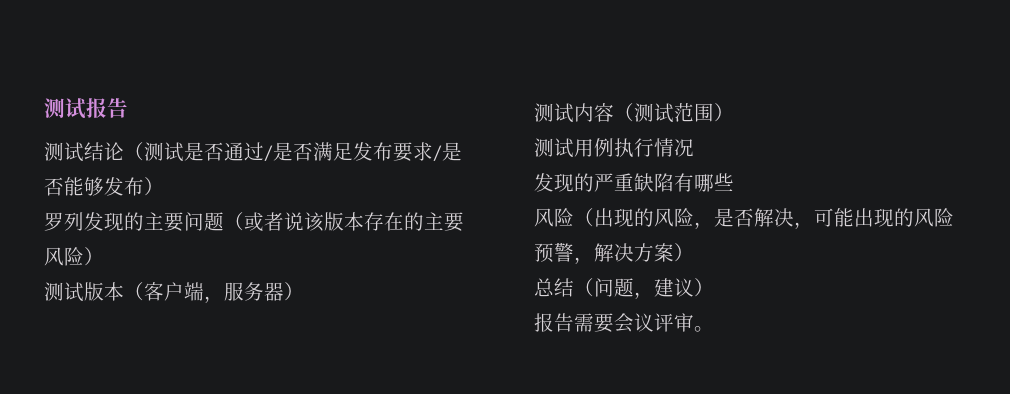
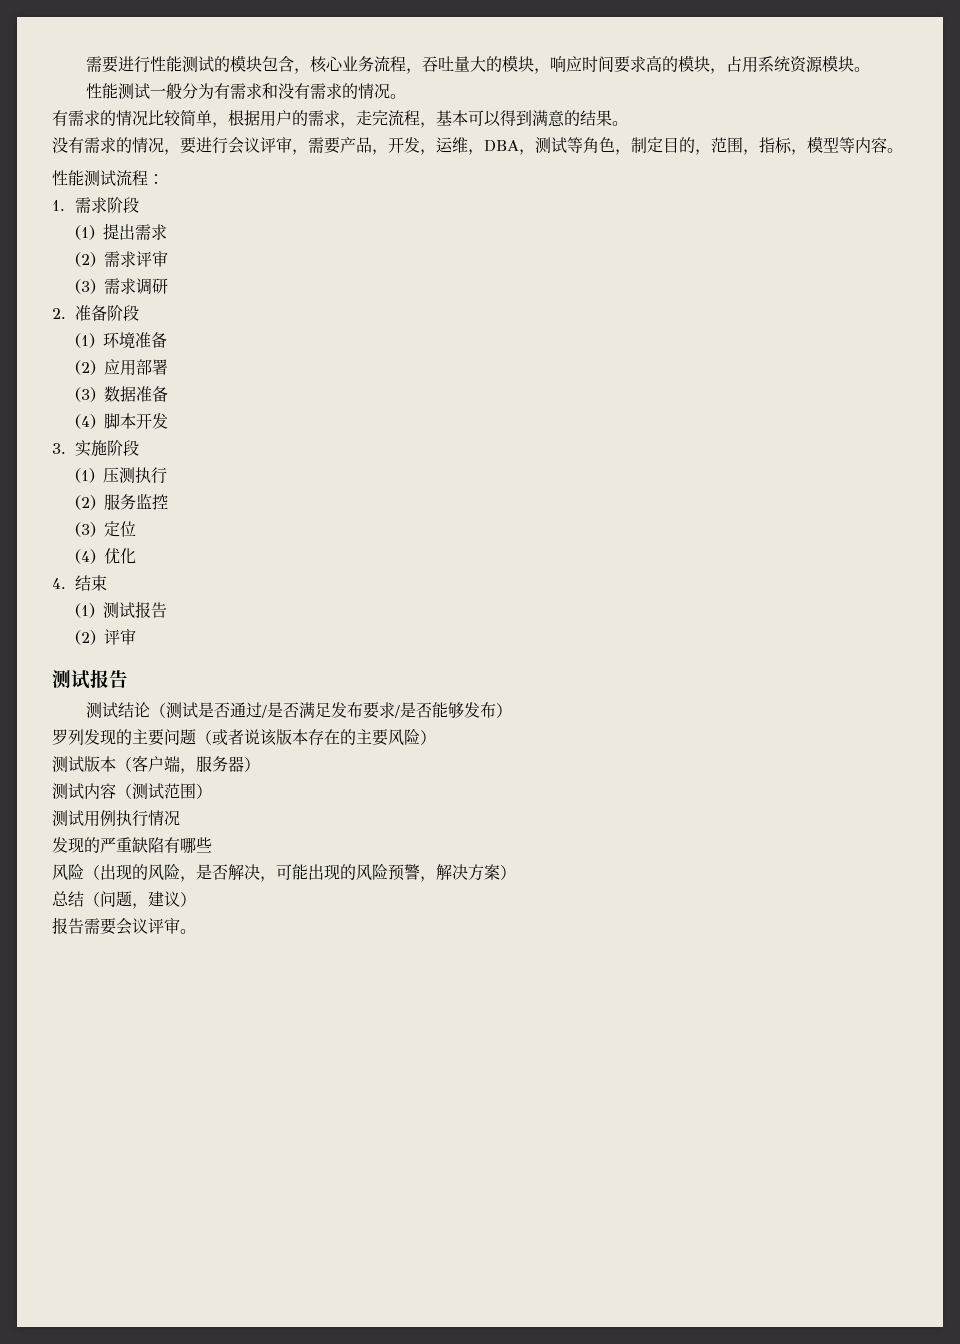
(44, 108) none -> [85,55,870,74] [85,83,406,99] [52,109,628,128] [52,136,903,155] [52,170,164,186] [52,197,140,213] [75,223,168,240] [75,250,169,267] [75,278,169,295] [52,305,140,321] [75,332,168,349] [75,359,169,376] [75,386,169,402] [75,413,169,429] [52,440,140,457] [75,467,168,484] [75,493,169,510] [75,521,137,537] [75,548,137,564] [52,575,108,591] [75,601,168,618] [75,628,137,645] 需要进行性能测试的模块包含，核心业务流程，吞吐量大的模块，响应时间要求高的模块，占用系统资源模块。 // 性能测试一般分为有需求和没有需求的情况。 // 有需求的情况比较简单，根据用户的需求，走完流程，基本可以得到满意的结果。 // 没有需求的情况，要进行会议评审，需要产品，开发，运维，DBA，测试等角色，制定目的，范围，指标，模型等内容。 // 性能测试流程： // 1.需求阶段 // (1)提出需求 // (2)需求评审 // (3)需求调研 // 2.准备阶段 // (1)环境准备 // (2)应用部署 // (3)数据准备 // (4)脚本开发 // 3.实施阶段 // (1)压测执行 // (2)服务监控 // (3)定位 // (4)优化 // 4.结束 // (1)测试报告 // (2)评审 //

